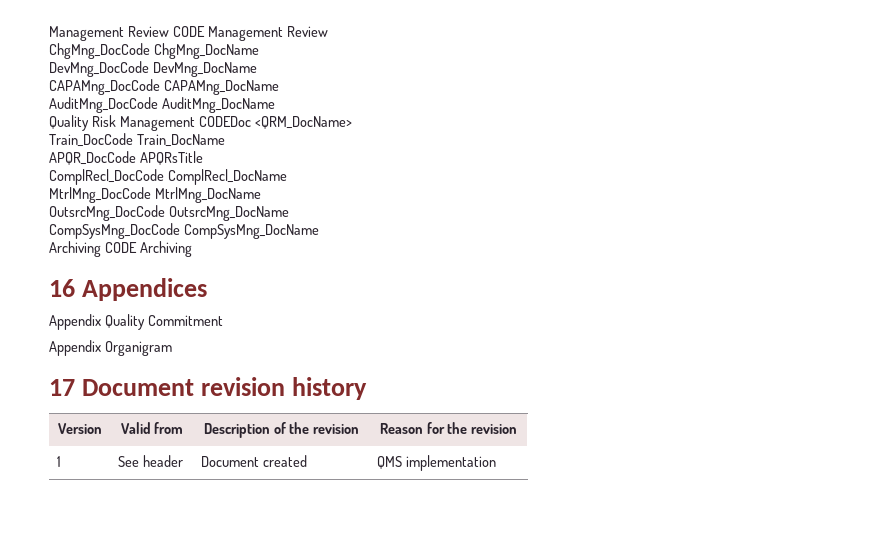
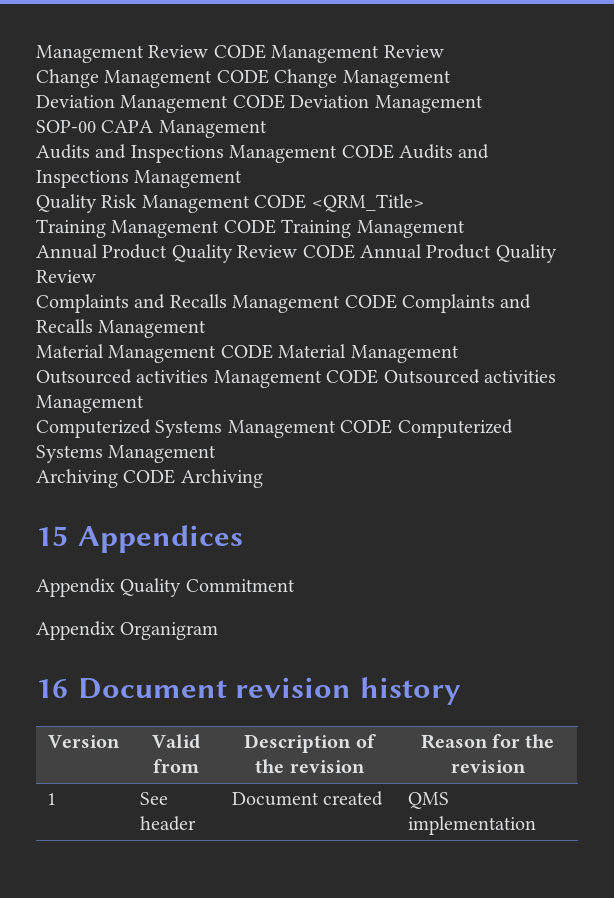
[49,43,259,59] [49,61,257,77] [49,79,279,95] [49,97,275,113] [49,115,352,131] [49,133,225,147] [49,151,203,165] [49,169,287,185] [49,187,261,203] [49,205,289,221] [49,223,319,239] ChgMng_DocCode ChgMng_DocName // DevMng_DocCode DevMng_DocName // CAPAMng_DocCode CAPAMng_DocName // AuditMng_DocCode AuditMng_DocName // Quality Risk Management CODEDoc <QRM_DocName> // Train_DocCode Train_DocName // APQR_DocCode APQRsTitle // ComplRecl_DocCode ComplRecl_DocName // MtrlMng_DocCode MtrlMng_DocName // OutsrcMng_DocCode OutsrcMng_DocName // CompSysMng_DocCode CompSysMng_DocName -> [36,69,451,88] [36,94,483,113] [36,120,267,138] [36,144,490,163] [36,170,243,188] [36,194,424,213] [36,219,465,238] [36,244,557,263] [36,270,96,283] [36,294,532,313] [36,319,207,338] [36,344,459,363] [36,369,556,388] [36,395,144,413] [36,419,513,438] [36,445,217,463] Change Management CODE Change Management // Deviation Management CODE Deviation Management // SOP-00 CAPA Management // Audits and Inspections Management CODE Audits and Inspections Management // Quality Risk Management CODE <QRM_Title> // Training Management CODE Training Management // Annual Product Quality Review CODE Annual Product Quality Review // Complaints and Recalls Management CODE Complaints and Recalls Management // Material Management CODE Material Management // Outsourced activities Management CODE Outsourced activities Management // Computerized Systems Management CODE Computerized Systems Management
[49,279,75,297] 16 -> [36,526,68,546] 15
[49,379,75,396] 17 -> [36,679,68,698] 16

